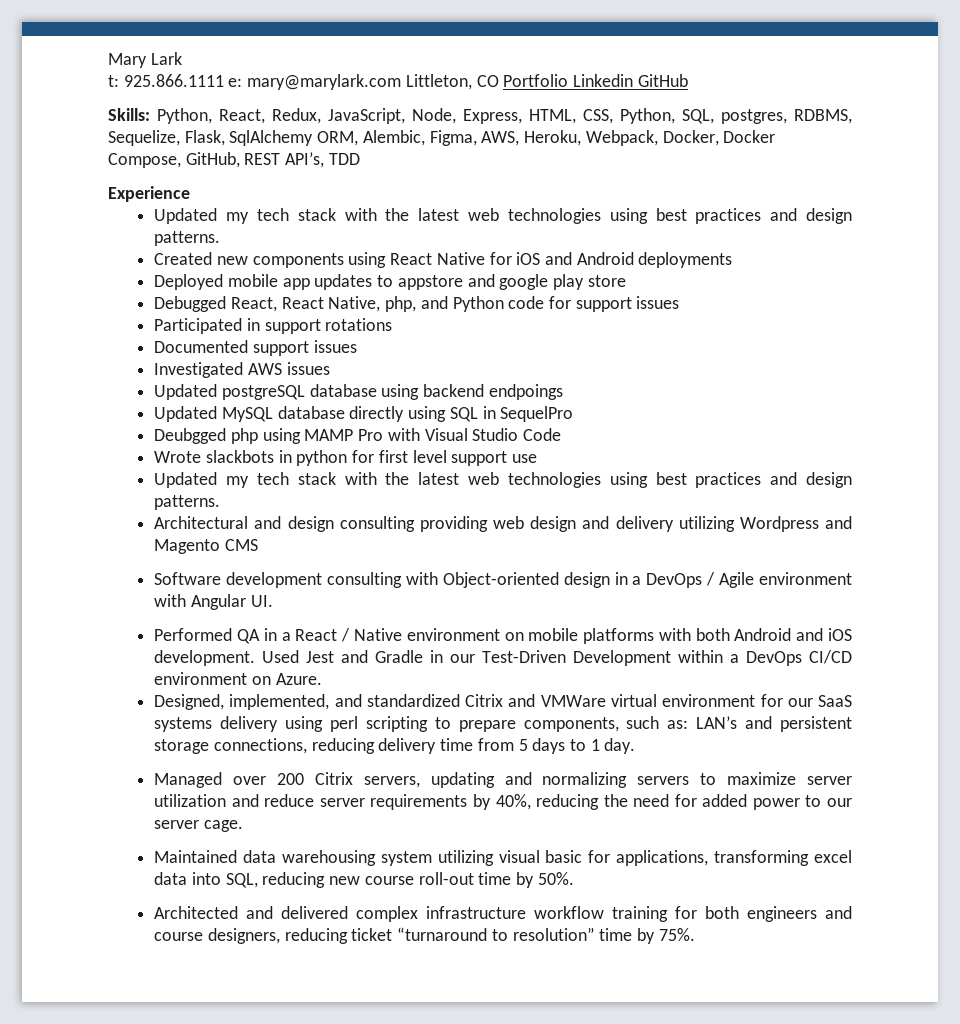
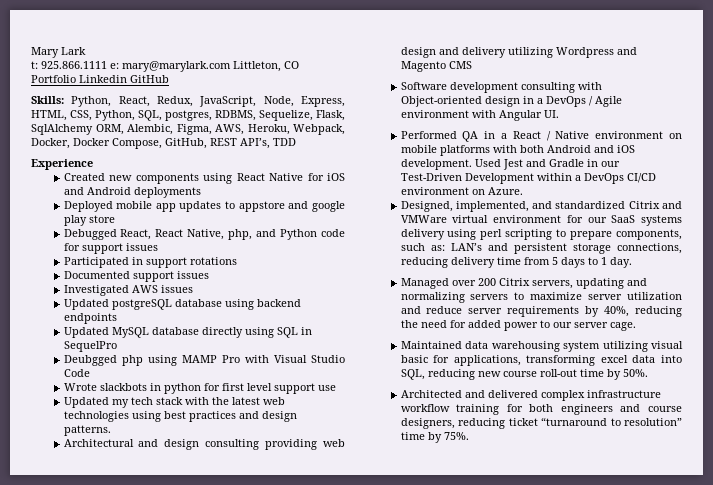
[154,208,853,224] [154,231,221,246] // Updated my tech stack with the latest web technologies using best practices and design patterns. -> (93, 164) none
[488,384,563,400] endpoings -> [63,313,117,324] endpoints

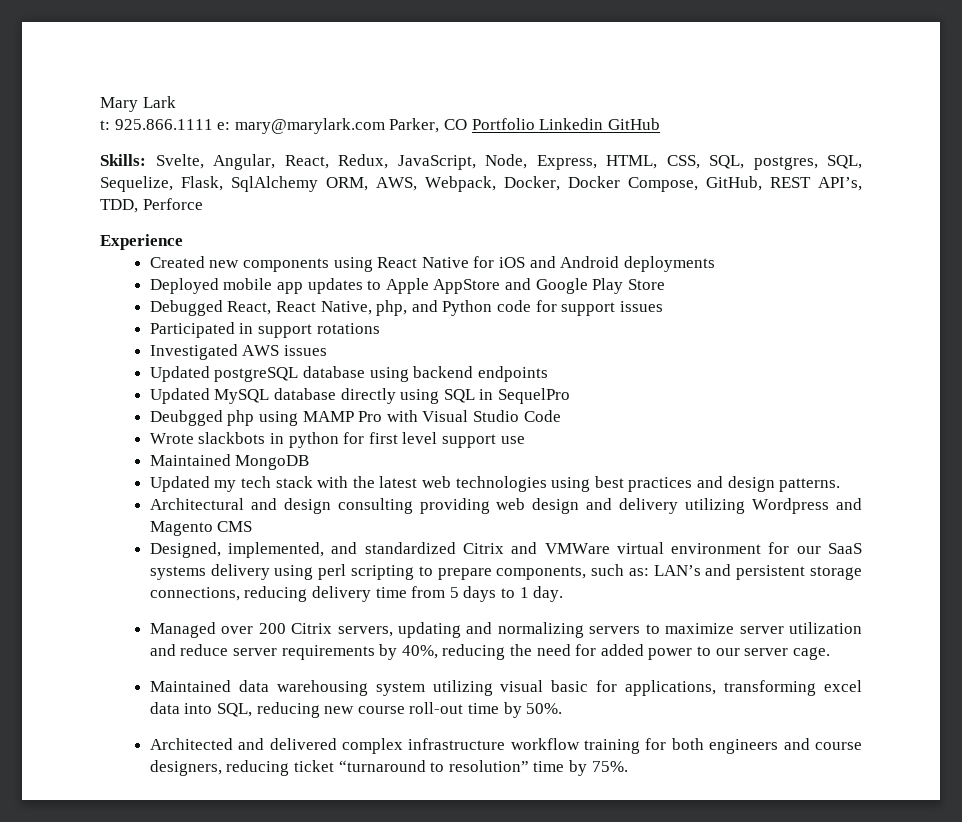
[233,61,281,72] Littleton, -> [389,118,440,133] Parker,
[71,96,112,107] Python, -> [155,154,275,170] Svelte, Angular,
[95,110,135,121] Python, -> (700, 162) none
[215,110,256,121] RDBMS, -> [827,155,862,169] SQL,
[127,124,290,135] Alembic, Figma, AWS, Heroku, -> [376,177,417,191] AWS,
[273,138,296,146] TDD -> [100,198,203,213] TDD, Perforce
[238,201,345,212] [63,215,115,226] appstore and google play store -> [385,278,665,294] Apple AppStore and Google Play Store
[63,271,209,282] // Documented support issues -> (380, 328) none
(336, 388) none -> [149,454,310,470] // Maintained MongoDB
[400,82,602,93] [400,96,622,107] [400,110,559,121] [400,131,682,142] [400,145,635,156] [400,159,620,170] [400,173,656,184] [400,187,523,195] // Software development consulting with Object-oriented design in a DevOps / Agile environment with Angular UI. // Performed QA in a React / Native environment on mobile platforms with both Android and iOS development. Used Jest and Gradle in our Test-Driven Development within a DevOps CI/CD environment on Azure. -> (253, 526) none

